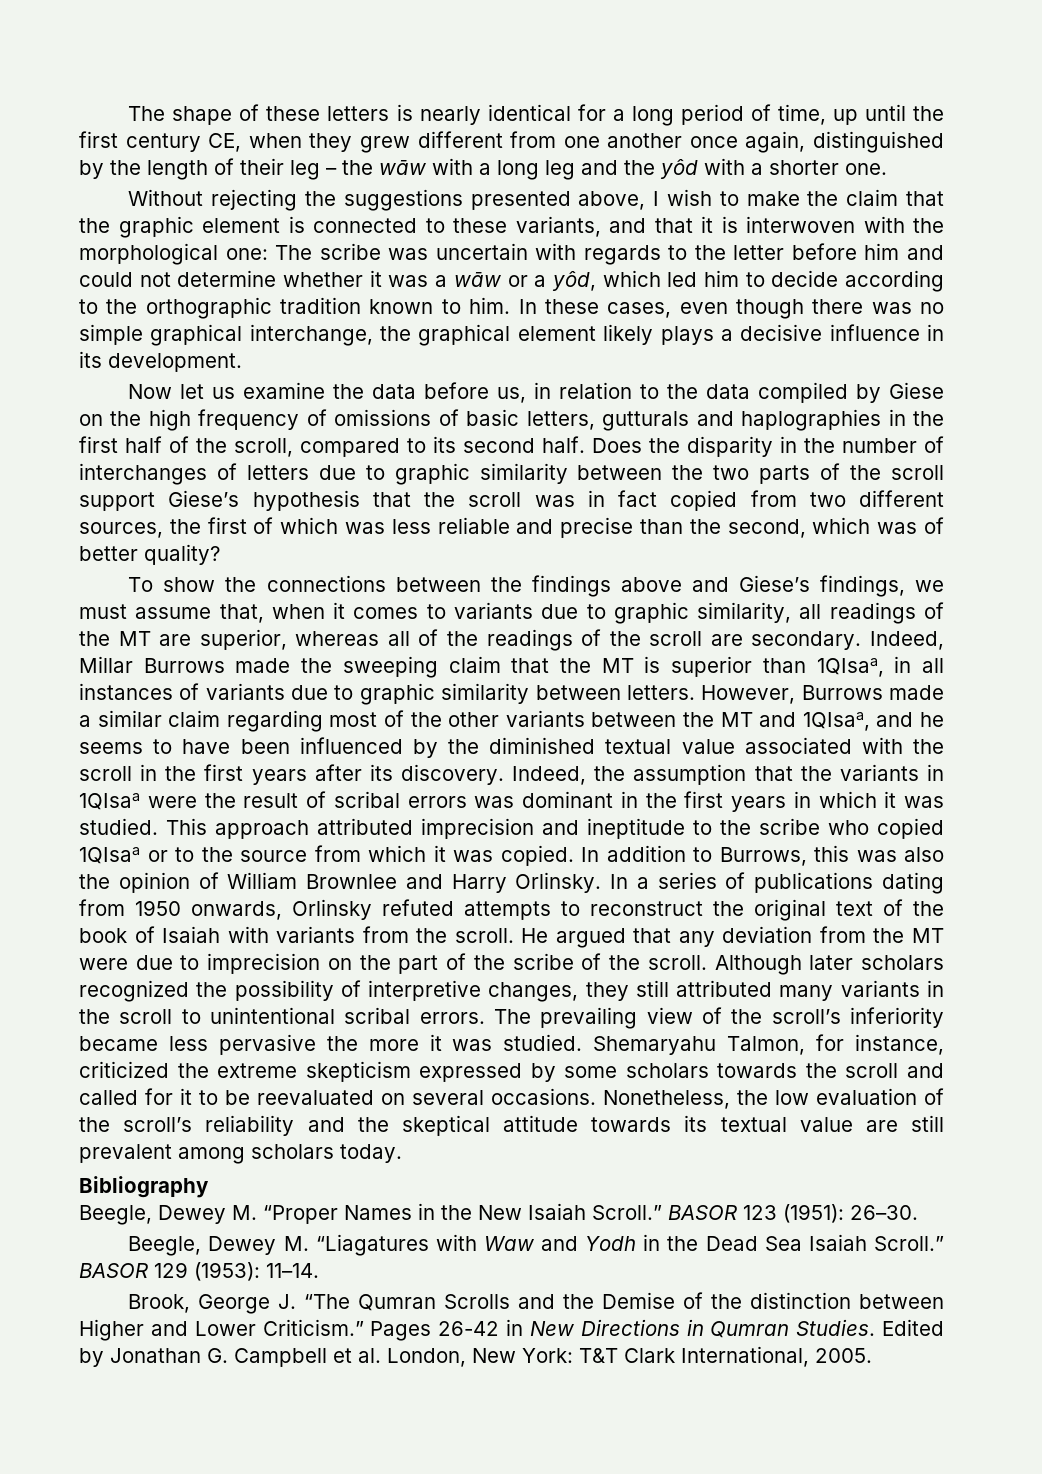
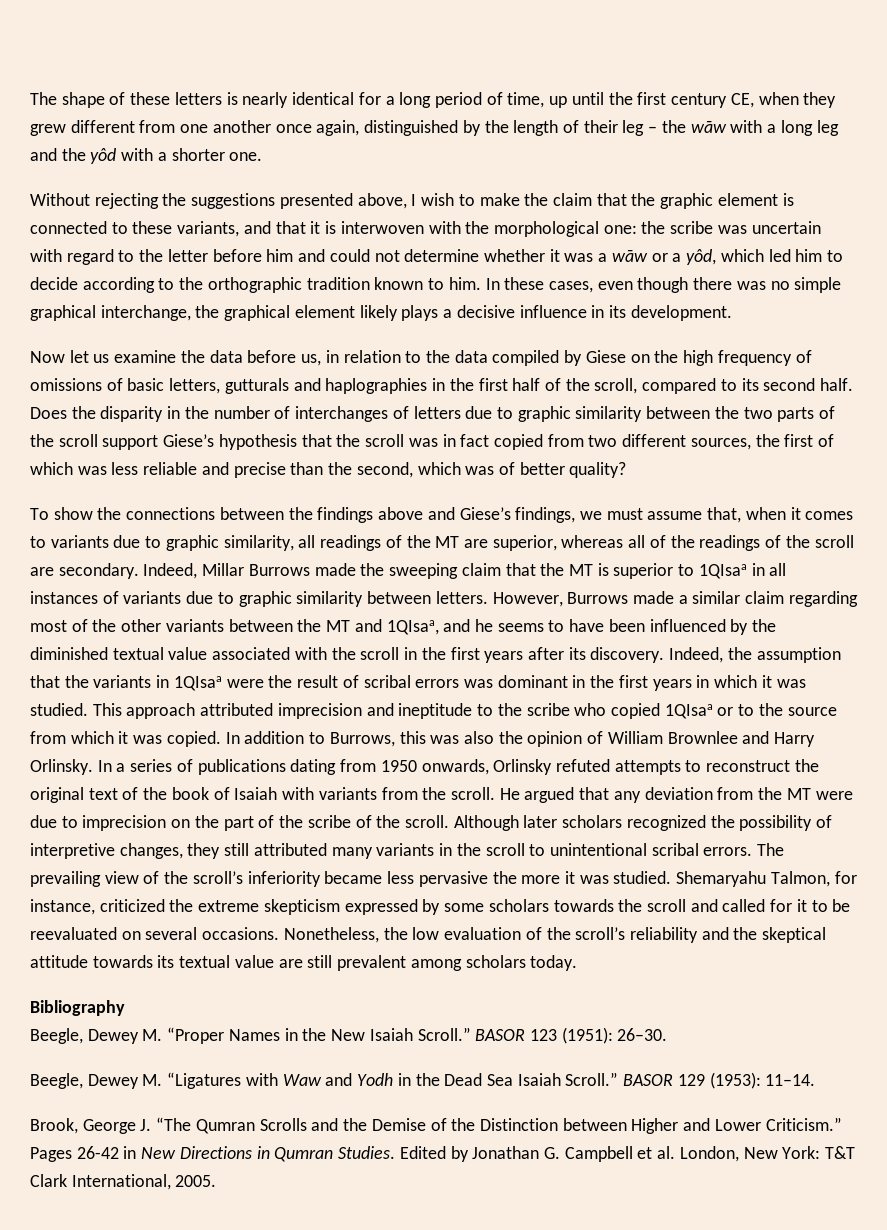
[275,245,313,260] The -> [641,221,666,234] the
[583,245,661,265] regards -> [66,249,114,265] regard
[762,658,884,677] than 1QIsaa, -> [678,564,747,579] to 1QIsaa
[315,1234,429,1256] “Liagatures -> [167,1072,242,1089] “Ligatures
[750,1292,852,1309] distinction -> [479,1118,558,1131] Distinction

